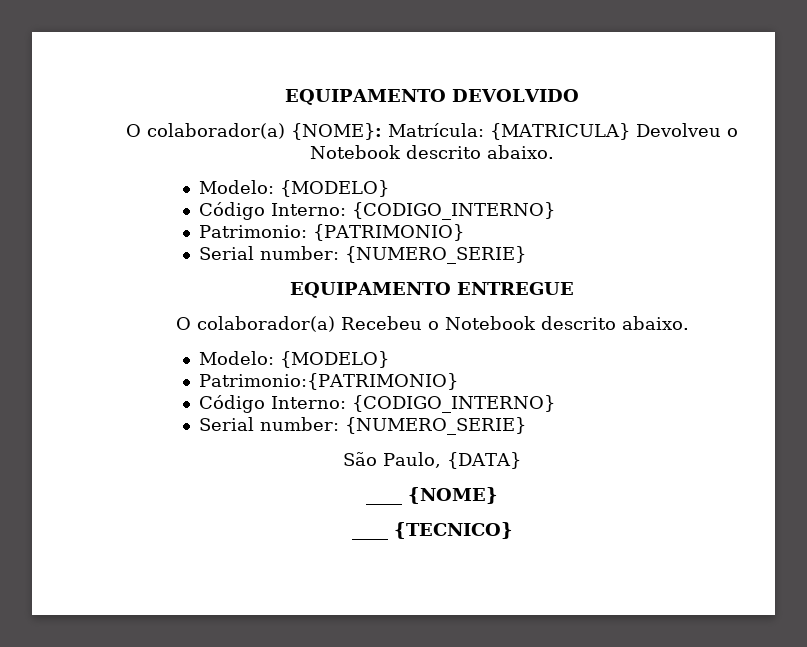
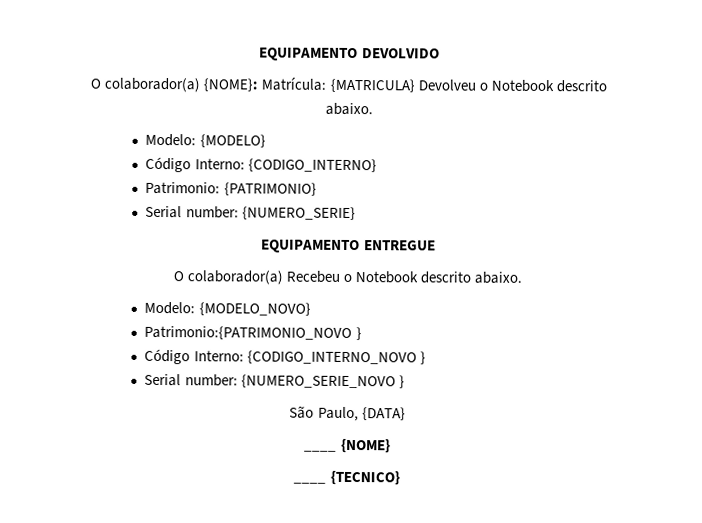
[280,351,390,368] [199,373,459,390] [199,395,556,413] [199,417,527,435] {MODELO} // Patrimonio:{PATRIMONIO} // Código Interno: {CODIGO_INTERNO} // Serial number: {NUMERO_SERIE} -> [198,302,311,316] [144,325,362,341] [144,348,426,365] [144,373,405,389] {MODELO_NOVO} // Patrimonio:{PATRIMONIO_NOVO } // Código Interno: {CODIGO_INTERNO_NOVO } // Serial number: {NUMERO_SERIE_NOVO }

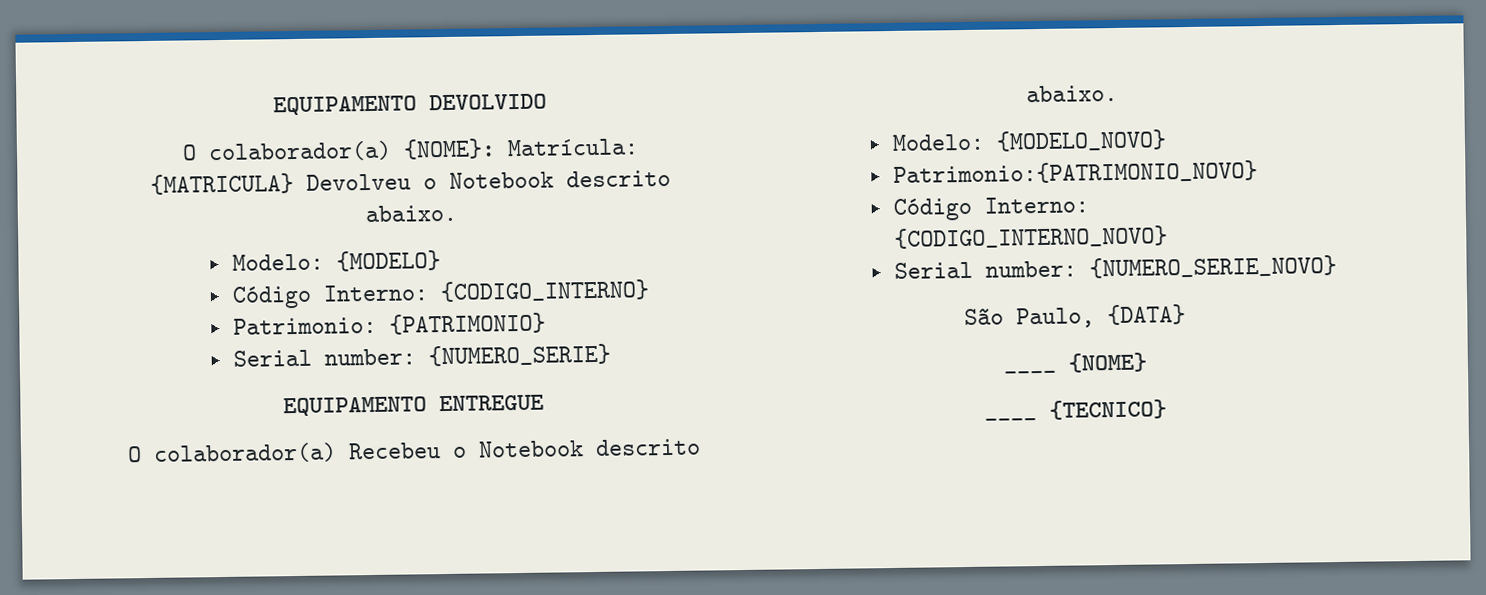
[144,325,362,341] [144,348,426,365] [144,373,405,389] Patrimonio:{PATRIMONIO_NOVO } // Código Interno: {CODIGO_INTERNO_NOVO } // Serial number: {NUMERO_SERIE_NOVO } -> [893,160,1259,185] [893,196,1090,221] [894,225,1169,249] [894,255,1338,279] Patrimonio:{PATRIMONIO_NOVO} // Código Interno: {CODIGO_INTERNO_NOVO} // Serial number: {NUMERO_SERIE_NOVO}

